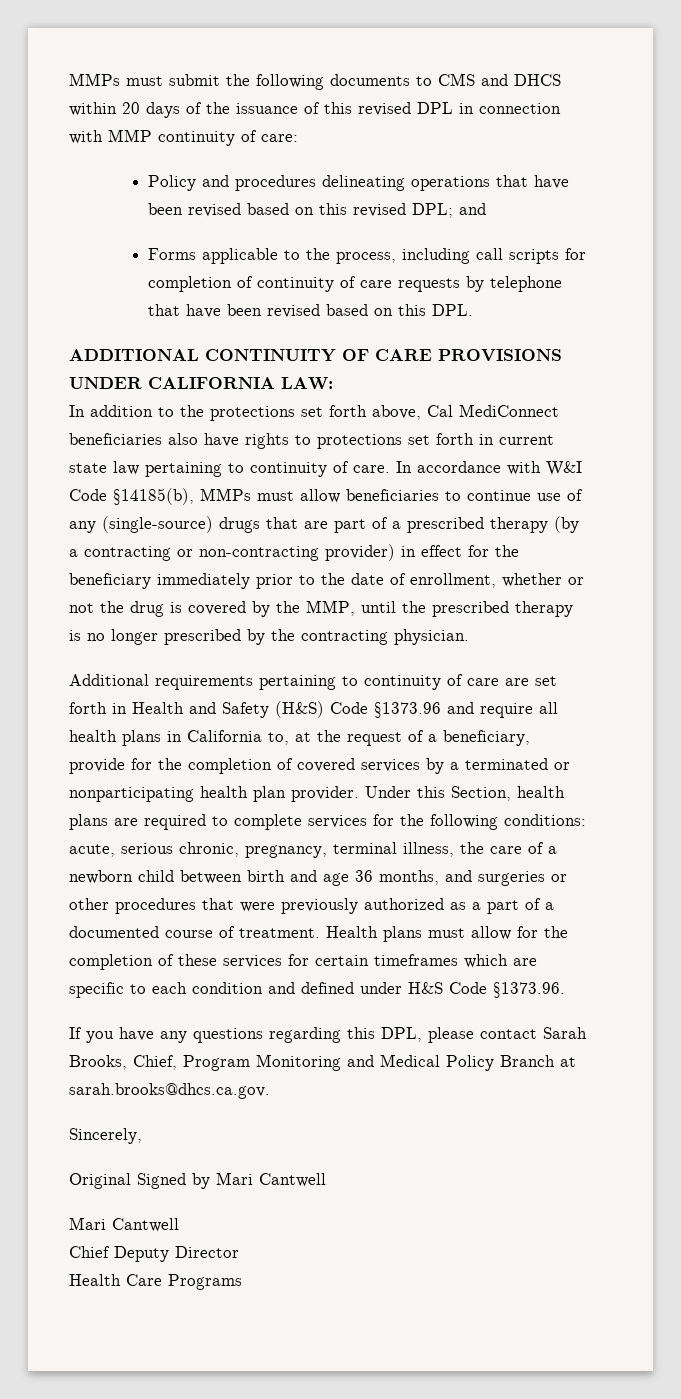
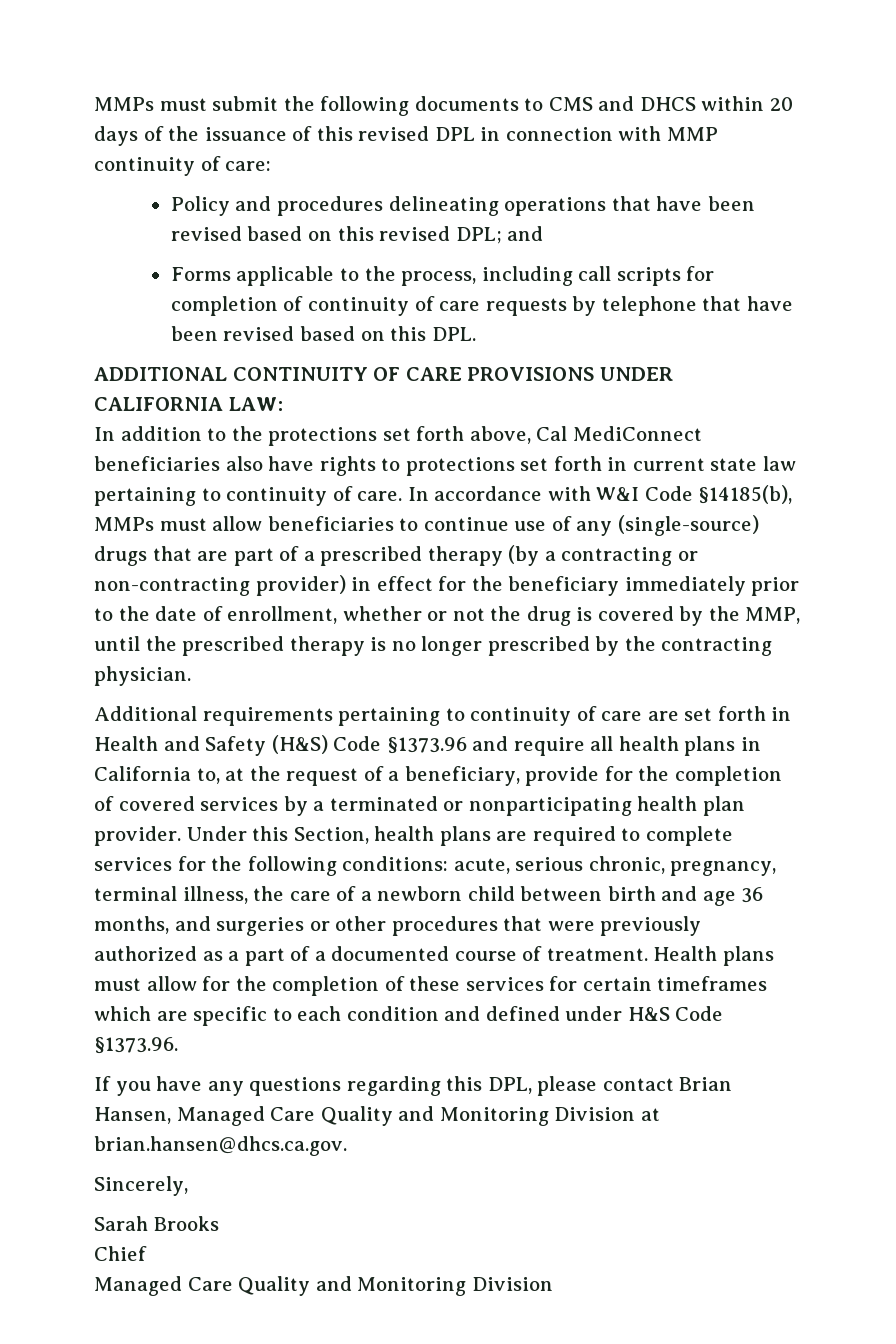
[543,1027,587,1039] [69,1054,576,1071] [69,1083,270,1099] [69,1128,142,1144] [69,1172,326,1189] [69,1217,179,1232] [69,1246,239,1262] [69,1274,242,1290] Sarah Brooks, Chief, Program Monitoring and Medical Policy Branch at sarah.brooks@dhcs.ca.gov. // Sincerely, // Original Signed by Mari Cantwell // Mari Cantwell // Chief Deputy Director // Health Care Programs -> [679,1077,733,1091] [94,1106,660,1126] [94,1136,347,1156] [94,1176,188,1196] [94,1216,219,1231] [94,1246,147,1261] [94,1276,553,1296] Brian Hansen, Managed Care Quality and Monitoring Division at brian.hansen@dhcs.ca.gov. // Sincerely, // Sarah Brooks // Chief // Managed Care Quality and Monitoring Division

